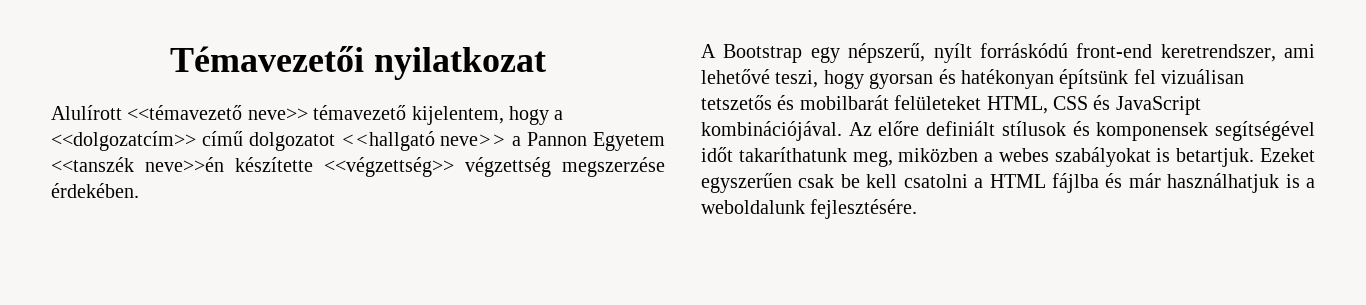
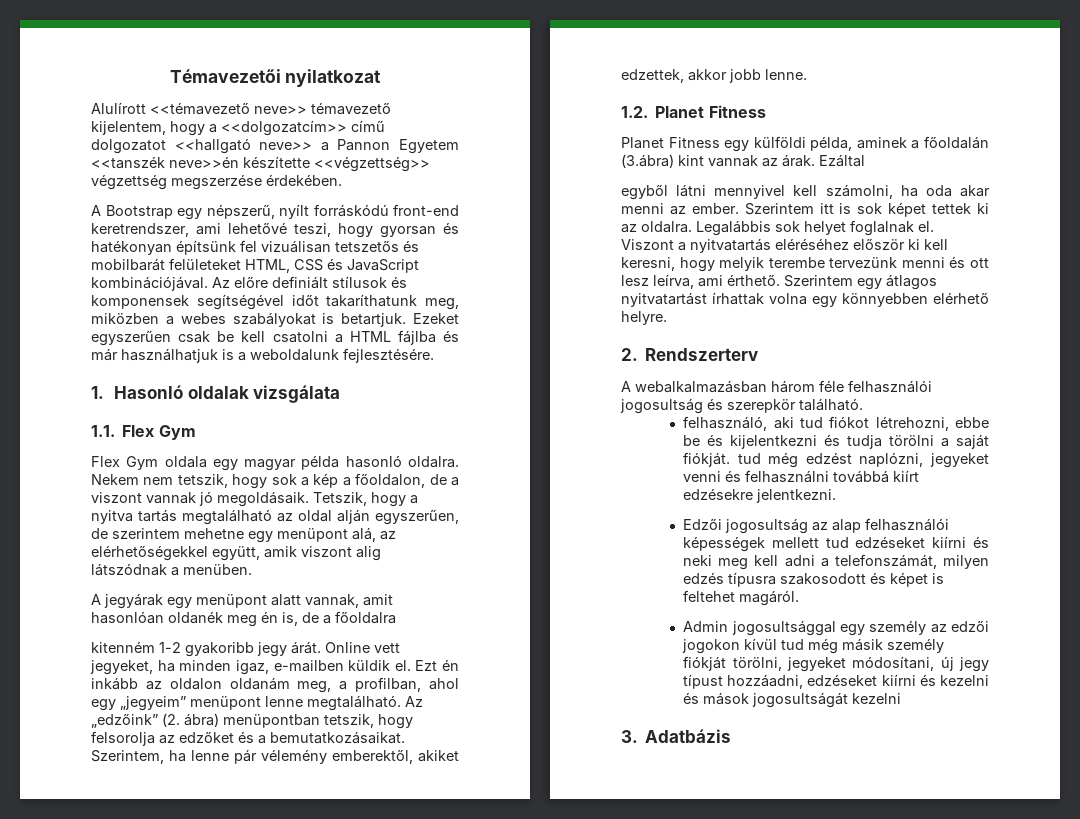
(918, 209) none -> [91,385,341,403] [91,425,196,440] [91,455,459,471] [91,473,459,489] [91,491,418,507] [91,509,459,525] [91,527,396,543] [91,545,381,561] [91,563,252,576] [91,593,393,609] [91,611,396,627] [91,641,400,657] [90,659,459,675] [91,677,459,693] [91,695,423,711] [91,713,413,729] [91,731,405,746] [91,749,459,764] [621,69,807,83] [621,105,766,118] [621,136,989,152] [621,154,865,168] [621,184,990,200] [621,202,989,217] [621,220,934,236] [621,238,948,253] [621,256,989,272] [621,274,937,290] [621,292,989,308] [621,311,667,325] [621,348,759,361] [621,380,932,393] [620,398,863,414] [683,416,989,431] [683,434,989,449] [683,452,989,468] [683,470,920,483] [683,488,837,503] [683,518,950,534] [683,536,990,552] [683,554,989,570] [683,572,945,587] [683,590,800,606] [683,620,989,636] [682,638,945,654] [683,656,989,672] [683,674,989,689] [683,692,902,708] [621,729,732,743] // 1. Hasonló oldalak vizsgálata // 1.1. Flex Gym // Flex Gym oldala egy magyar példa hasonló oldalra. Nekem nem tetszik, hogy sok a kép a főoldalon, de a viszont vannak jó megoldásaik. Tetszik, hogy a nyitva tartás megtalálható az oldal alján egyszerűen, de szerintem mehetne egy menüpont alá, az elérhetőségekkel együtt, amik viszont alig látszódnak a menüben. // A jegyárak egy menüpont alatt vannak, amit hasonlóan oldanék meg én is, de a főoldalra // kitenném 1-2 gyakoribb jegy árát. Online vett jegyeket, ha minden igaz, e-mailben küldik el. Ezt én inkább az oldalon oldanám meg, a profilban, ahol egy „jegyeim” menüpont lenne megtalálható. Az „edzőink” (2. ábra) menüpontban tetszik, hogy felsorolja az edzőket és a bemutatkozásaikat. Szerintem, ha lenne pár vélemény emberektől, akiket edzettek, akkor jobb lenne. // 1.2. Planet Fitness // Planet Fitness egy külföldi példa, aminek a főoldalán (3.ábra) kint vannak az árak. Ezáltal // egyből látni mennyivel kell számolni, ha oda akar menni az ember. Szerintem itt is sok képet tettek ki az oldalra. Legalábbis sok helyet foglalnak el. Viszont a nyitvatartás eléréséhez először ki kell keresni, hogy melyik terembe tervezünk menni és ott lesz leírva, ami érthető. Szerintem egy átlagos nyitvatartást írhattak volna egy könnyebben elérhető helyre. // 2. Rendszerterv // A webalkalmazásban három féle felhasználói jogosultság és szerepkör található. // felhasználó, aki tud fiókot létrehozni, ebbe be és kijelentkezni és tudja törölni a saját fiókját. tud még edzést naplózni, jegyeket venni és felhasználni továbbá kiírt edzésekre jelentkezni. // Edzői jogosultság az alap felhasználói képességek mellett tud edzéseket kiírni és neki meg kell adni a telefonszámát, milyen edzés típusra szakosodott és képet is feltehet magáról. // Admin jogosultsággal egy személy az edzői jogokon kívül tud még másik személy fiókját törölni, jegyeket módosítani, új jegy típust hozzáadni, edzéseket kiírni és kezelni és mások jogosultságát kezelni // 3. Adatbázis

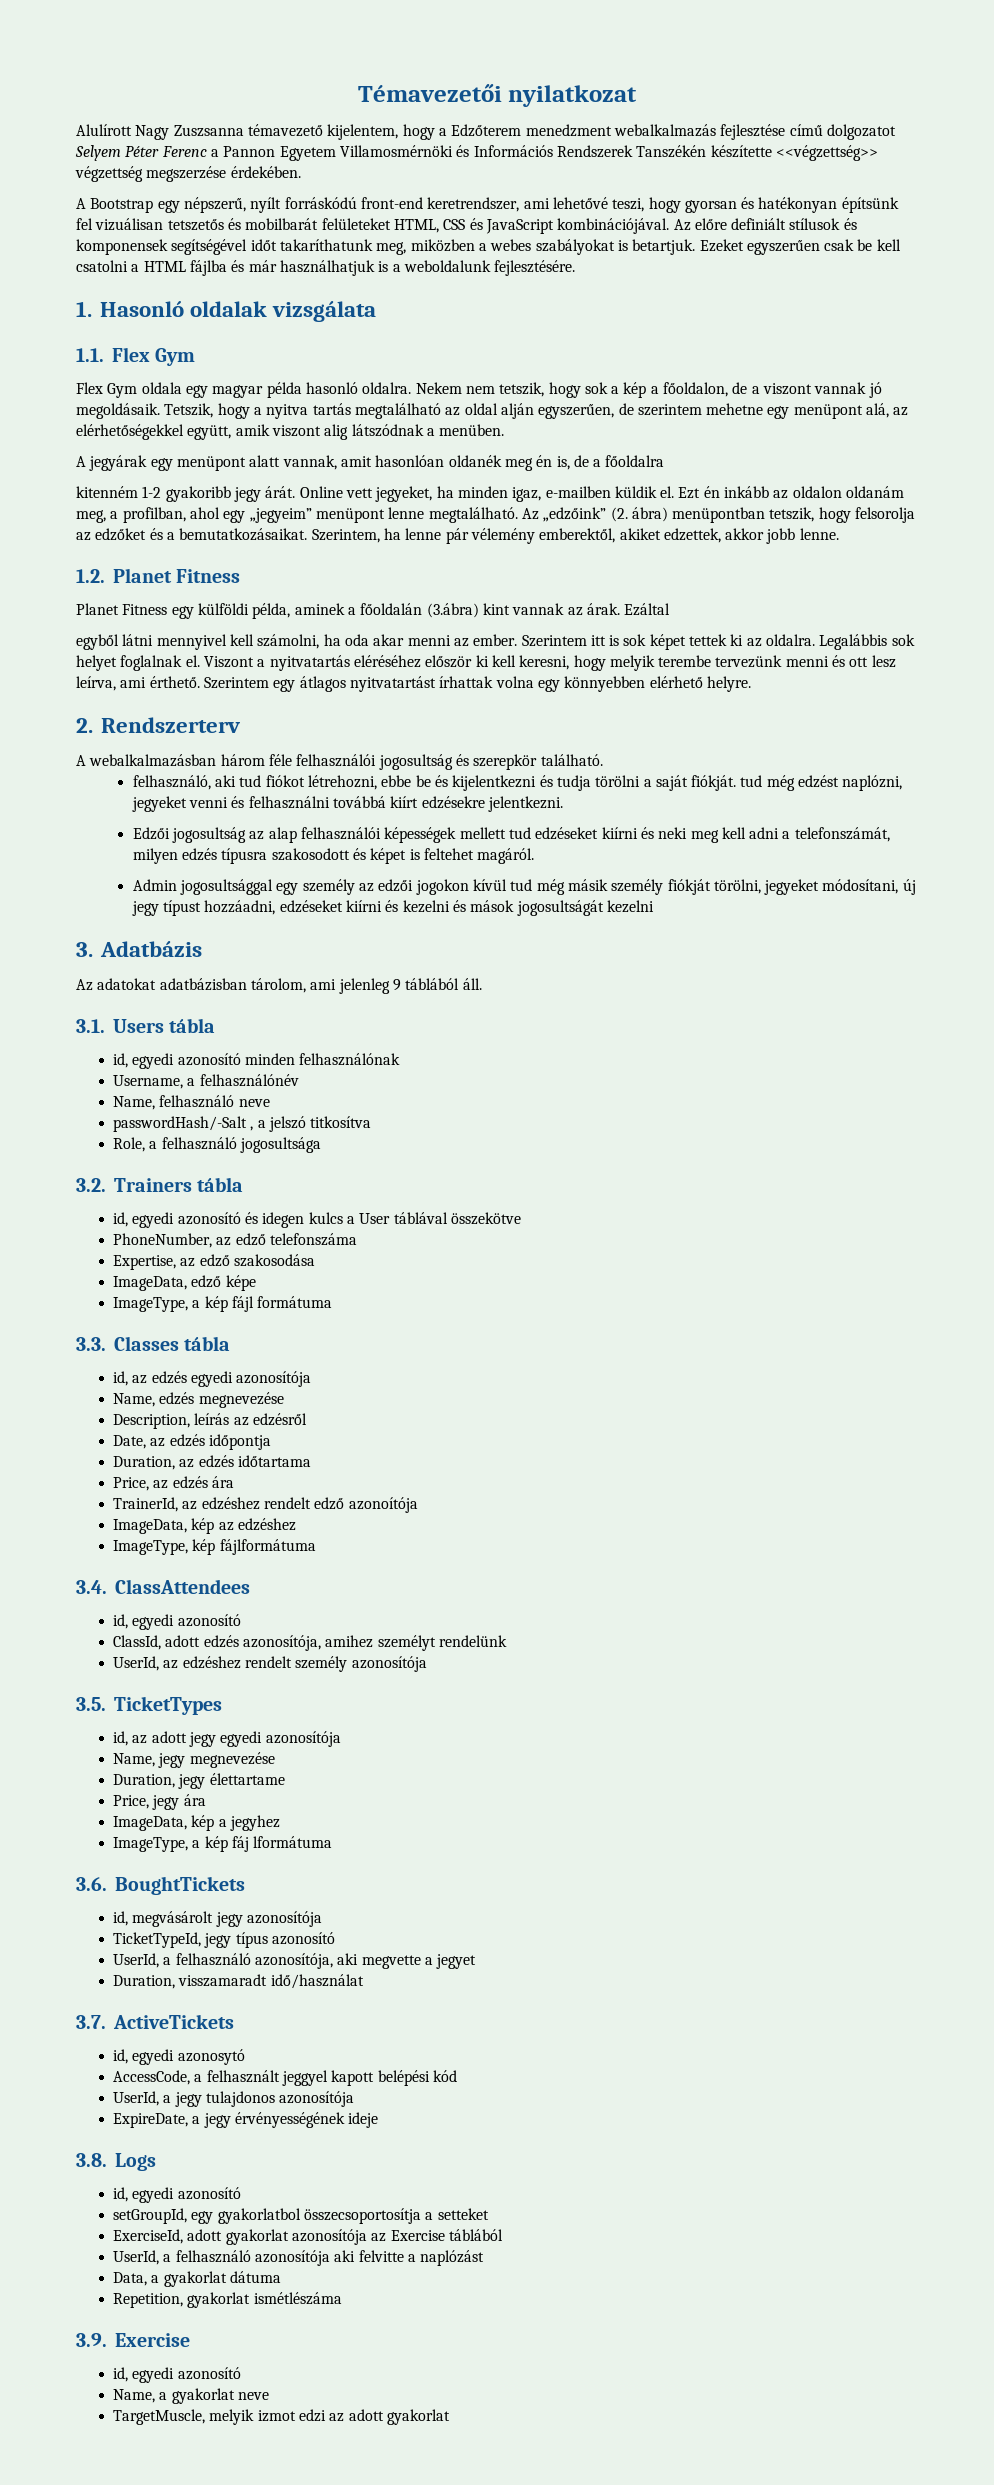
[150,102,307,115] <<témavezető neve>> -> [135,125,244,140] Nagy Zuszsanna
[221,120,385,136] [91,138,459,154] [91,156,239,169] <<dolgozatcím>> című dolgozatot <<hallgató neve>> a Pannon Egyetem <<tanszék neve>>én -> [451,124,896,140] [75,145,707,161] Edzőterem menedzment webalkalmazás fejlesztése című dolgozatot Selyem Péter Ferenc a Pannon Egyetem Villamosmérnöki és Információs Rendszerek Tanszékén
(732, 736) none -> [76,978,482,994] [76,1018,216,1033] [113,1053,401,1069] [113,1074,299,1089] [113,1095,270,1110] [113,1116,372,1132] [113,1137,322,1153] [76,1177,244,1192] [113,1212,522,1228] [113,1233,358,1248] [113,1254,316,1270] [113,1275,256,1291] [113,1296,333,1312] [76,1336,231,1351] [113,1371,312,1387] [113,1392,284,1408] [113,1413,308,1429] [113,1434,272,1450] [113,1455,312,1470] [113,1476,235,1491] [113,1497,418,1513] [113,1518,297,1534] [113,1539,316,1555] [76,1579,250,1594] [113,1614,241,1630] [113,1635,508,1651] [113,1656,427,1672] [76,1696,222,1715] [113,1731,341,1747] [113,1752,275,1768] [113,1773,285,1789] [113,1794,206,1810] [113,1815,281,1831] [113,1836,333,1852] [76,1876,245,1895] [113,1911,323,1927] [113,1932,336,1948] [113,1953,477,1969] [113,1974,364,1989] [76,2014,234,2029] [113,2049,245,2065] [113,2070,458,2086] [113,2091,355,2107] [113,2112,379,2128] [76,2153,156,2171] [113,2187,241,2203] [113,2208,489,2224] [113,2229,504,2245] [113,2250,485,2266] [113,2271,282,2287] [113,2292,342,2308] [76,2333,190,2347] [113,2367,241,2383] [113,2388,270,2404] [113,2409,451,2425] // Az adatokat adatbázisban tárolom, ami jelenleg 9 táblából áll. // 3.1. Users tábla // id, egyedi azonosító minden felhasználónak // Username, a felhasználónév // Name, felhasználó neve // passwordHash/-Salt , a jelszó titkosítva // Role, a felhasználó jogosultsága // 3.2. Trainers tábla // id, egyedi azonosító és idegen kulcs a User táblával összekötve // PhoneNumber, az edző telefonszáma // Expertise, az edző szakosodása // ImageData, edző képe // ImageType, a kép fájl formátuma // 3.3. Classes tábla // id, az edzés egyedi azonosítója // Name, edzés megnevezése // Description, leírás az edzésről // Date, az edzés időpontja // Duration, az edzés időtartama // Price, az edzés ára // TrainerId, az edzéshez rendelt edző azonoítója // ImageData, kép az edzéshez // ImageType, kép fájlformátuma // 3.4. ClassAttendees // id, egyedi azonosító // ClassId, adott edzés azonosítója, amihez személyt rendelünk // UserId, az edzéshez rendelt személy azonosítója // 3.5. TicketTypes // id, az adott jegy egyedi azonosítója // Name, jegy megnevezése // Duration, jegy élettartame // Price, jegy ára // ImageData, kép a jegyhez // ImageType, a kép fáj lformátuma // 3.6. BoughtTickets // id, megvásárolt jegy azonosítója // TicketTypeId, jegy típus azonosító // UserId, a felhasználó azonosítója, aki megvette a jegyet // Duration, visszamaradt idő/használat // 3.7. ActiveTickets // id, egyedi azonosytó // AccessCode, a felhasznált jeggyel kapott belépési kód // UserId, a jegy tulajdonos azonosítója // ExpireDate, a jegy érvényességének ideje // 3.8. Logs // id, egyedi azonosító // setGroupId, egy gyakorlatbol összecsoportosítja a setteket // ExerciseId, adott gyakorlat azonosítója az Exercise táblából // UserId, a felhasználó azonosítója aki felvitte a naplózást // Data, a gyakorlat dátuma // Repetition, gyakorlat ismétlészáma // 3.9. Exercise // id, egyedi azonosító // Name, a gyakorlat neve // TargetMuscle, melyik izmot edzi az adott gyakorlat

